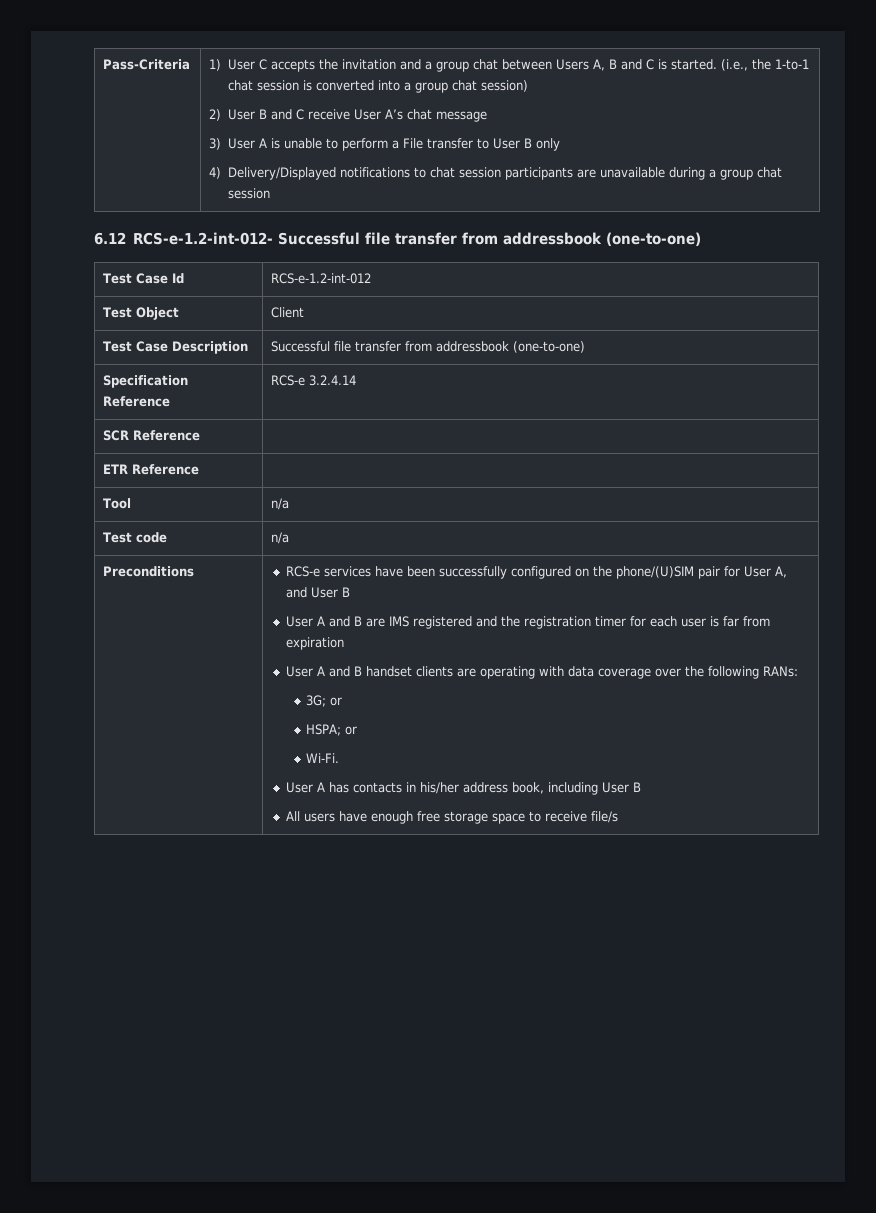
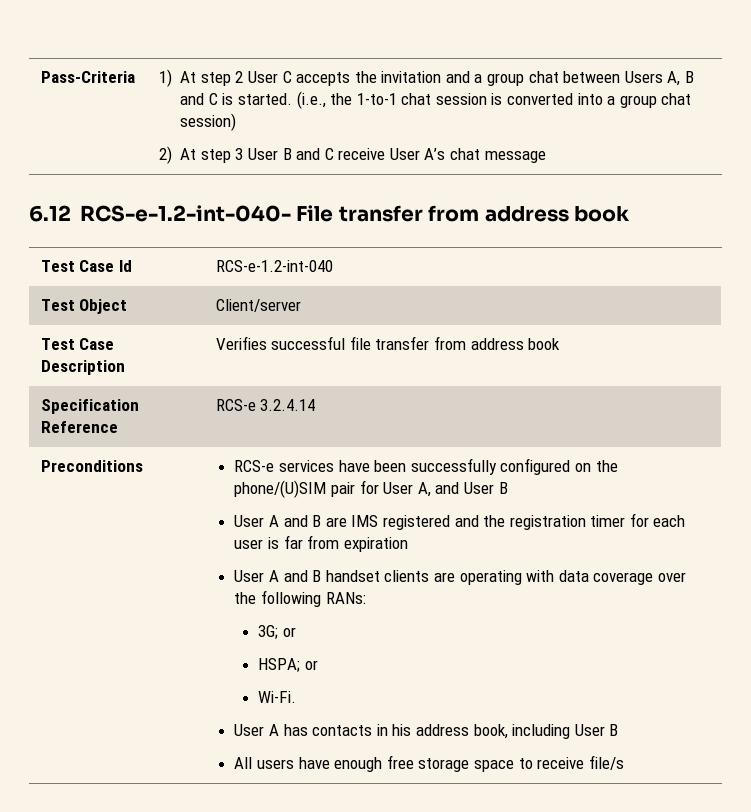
(222, 65) none -> [180,71,244,86] At step 2
(222, 115) none -> [180,148,244,163] At step 3
[209,138,560,151] [209,167,782,180] [227,188,270,199] [94,232,701,246] // 3) User A is unable to perform a File transfer to User B only // 4) Delivery/Displayed notifications to chat session participants are unavailable during a group chat session // 6.12 RCS-e-1.2-int-012- Successful file transfer from addressbook (one-to-one) -> [29,205,631,222] // 6.12 RCS-e-1.2-int-040- File transfer from address book
[271,273,372,284] RCS-e-1.2-int-012 -> [215,260,333,272] RCS-e-1.2-int-040
[271,307,305,318] Client -> [215,299,301,312] Client/server
[271,341,586,353] Successful file transfer from addressbook (one-to-one) -> [215,336,561,350] Verifies successful file transfer from address book
[103,430,201,441] [103,464,200,475] [103,498,132,509] [271,498,290,510] [103,532,168,543] [271,532,290,544] // SCR Reference | // ETR Reference | // Tool | n/a // Test code | n/a -> (316, 405) none
[419,782,459,794] his/her -> [392,724,412,736] his

